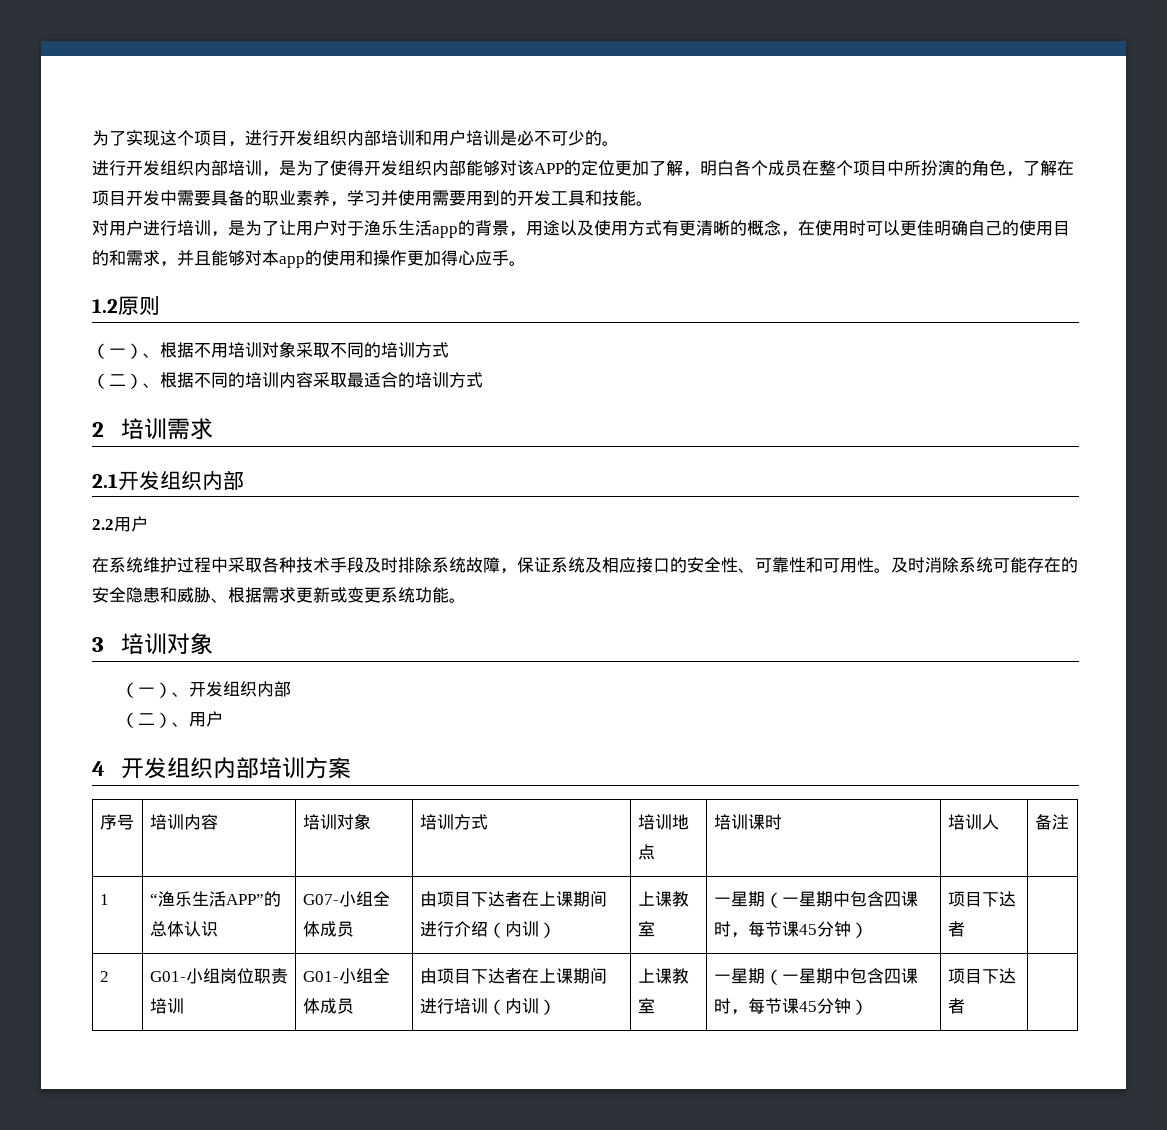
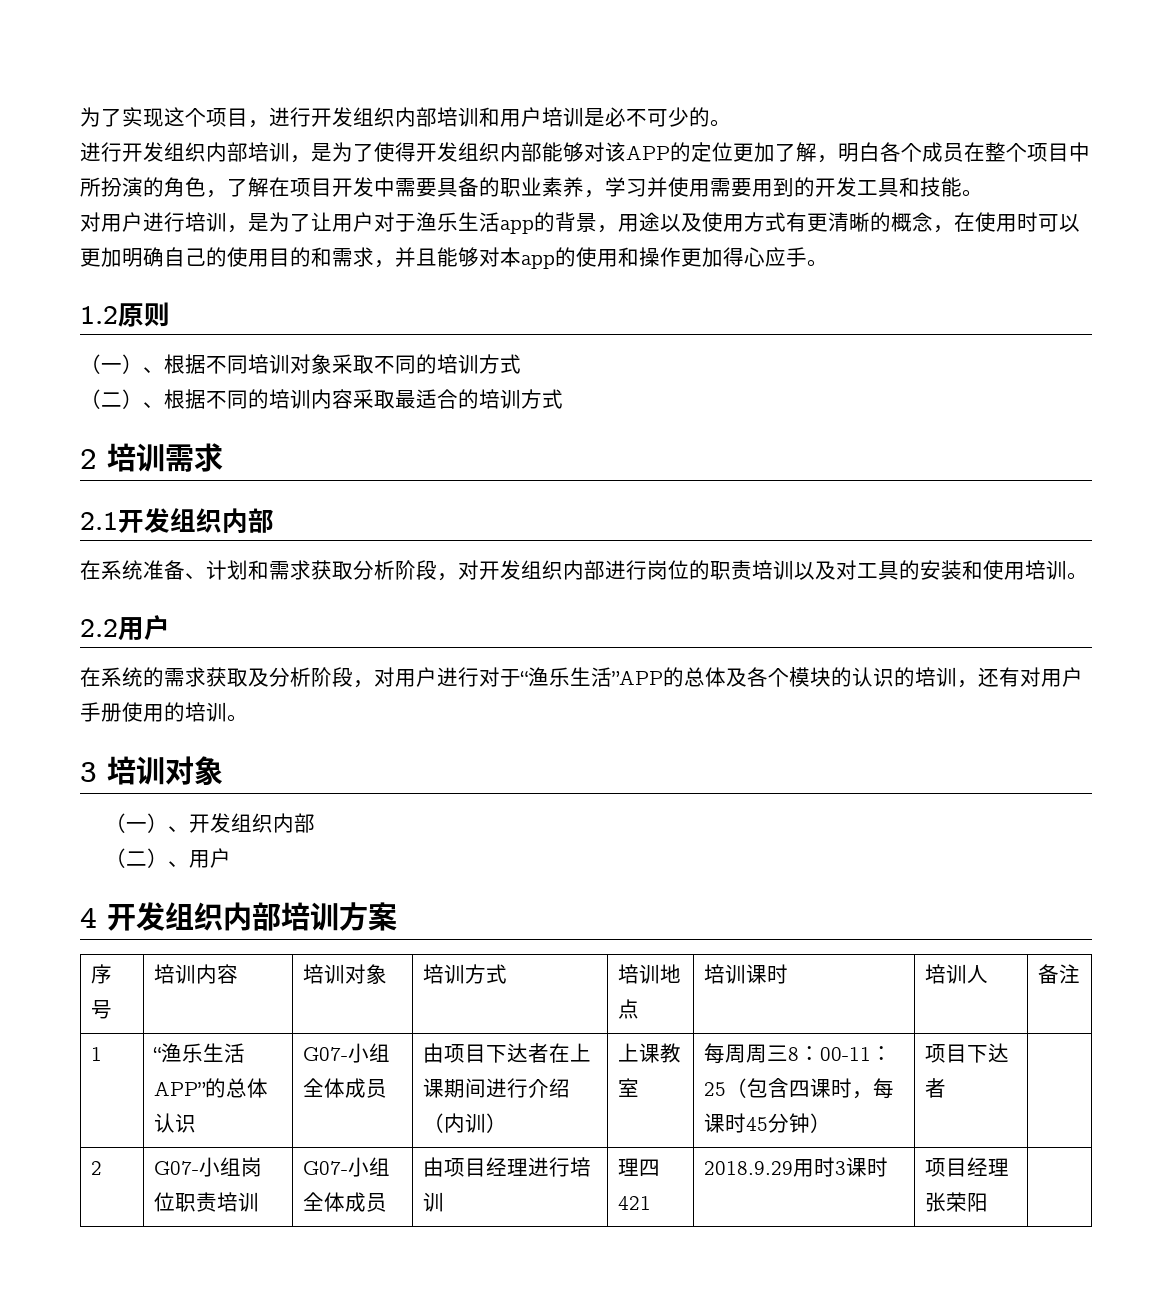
[917,220,934,236] 佳 -> [101,247,122,267] 加
[211,343,228,358] 用 -> [227,355,248,374] 同
[92,516,148,532] [92,557,1078,574] [92,587,449,603] 2.2用户 // 在系统维护过程中采取各种技术手段及时排除系统故障，保证系统及相应接口的安全性、可靠性和可用性。及时消除系统可能存在的安全隐患和威胁、根据需求更新或变更系统功能 -> [80,560,1088,581] [80,615,170,641] [80,667,1083,688] [80,702,227,722] 在系统准备、计划和需求获取分析阶段，对开发组织内部进行岗位的职责培训以及对工具的安装和使用培训。 // 2.2用户 // 在系统的需求获取及分析阶段，对用户进行对于“渔乐生活”APP的总体及各个模块的认识的培训，还有对用户手册使用的培训
[713,891,918,908] [713,921,799,938] 一星期（一星期中包含四课时，每节课 -> [704,1043,893,1064] [704,1078,895,1099] [704,1113,747,1133] 每周周三8：00-11：25（包含四课时，每课时
[149,971,186,982] G01- -> [154,1161,200,1175] G07-
[302,968,390,984] [302,998,354,1014] [419,968,607,984] [419,998,556,1015] [637,968,689,984] [637,998,655,1014] [713,968,918,985] [713,998,868,1015] [947,968,1016,984] [947,998,965,1014] G01-小组全体成员 | 由项目下达者在上课期间进行培训（内训） | 上课教室 | 一星期（一星期中包含四课时，每节课45分钟） | 项目下达者 -> [303,1157,391,1177] [303,1192,388,1212] [423,1157,592,1177] [423,1192,445,1212] [618,1158,661,1177] [618,1196,652,1210] [704,1157,889,1177] [925,1157,1010,1177] [925,1192,989,1212] G07-小组全体成员 | 由项目经理进行培训 | 理四421 | 2018.9.29用时3课时 | 项目经理张荣阳

